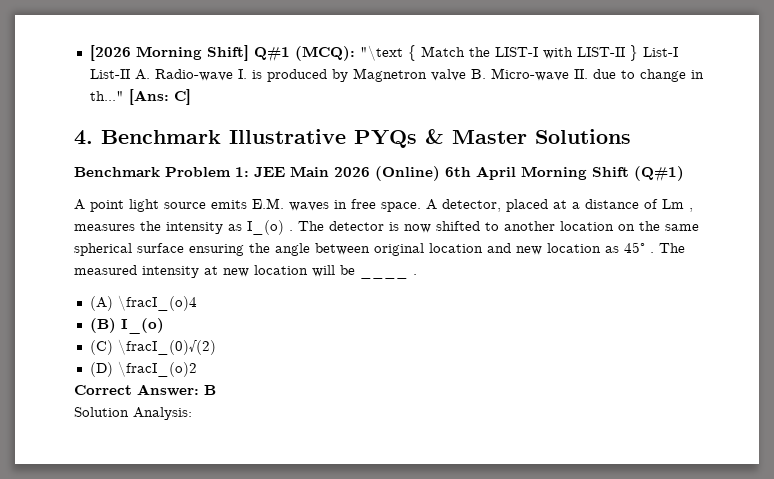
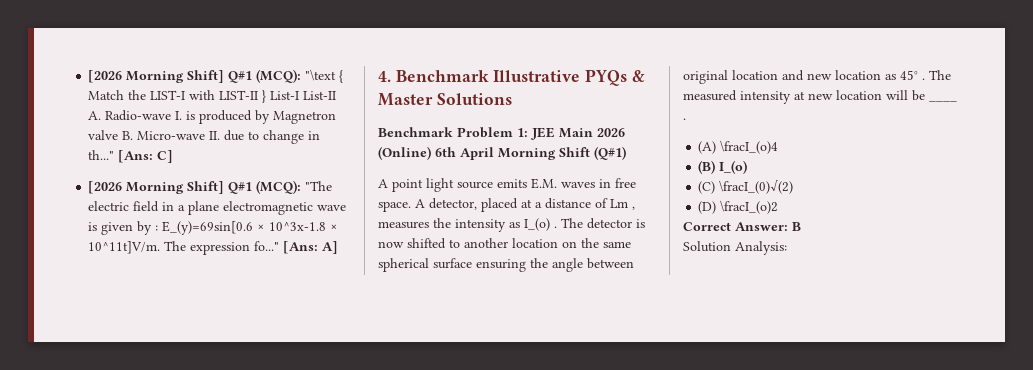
(191, 97) none -> [88,180,333,194] [88,201,347,215] [88,221,339,235] [88,241,339,255] // [2026 Morning Shift] Q#1 (MCQ): "The electric field in a plane electromagnetic wave is given by : E_(y)=69sin[0.6 × 10^3x-1.8 × 10^11t]V/m. The expression fo..." [Ans: A]

